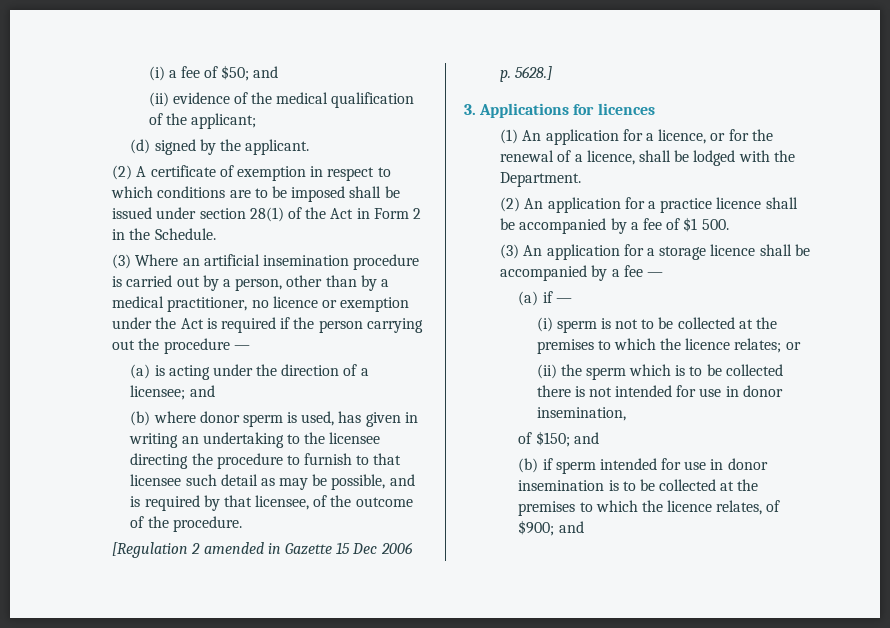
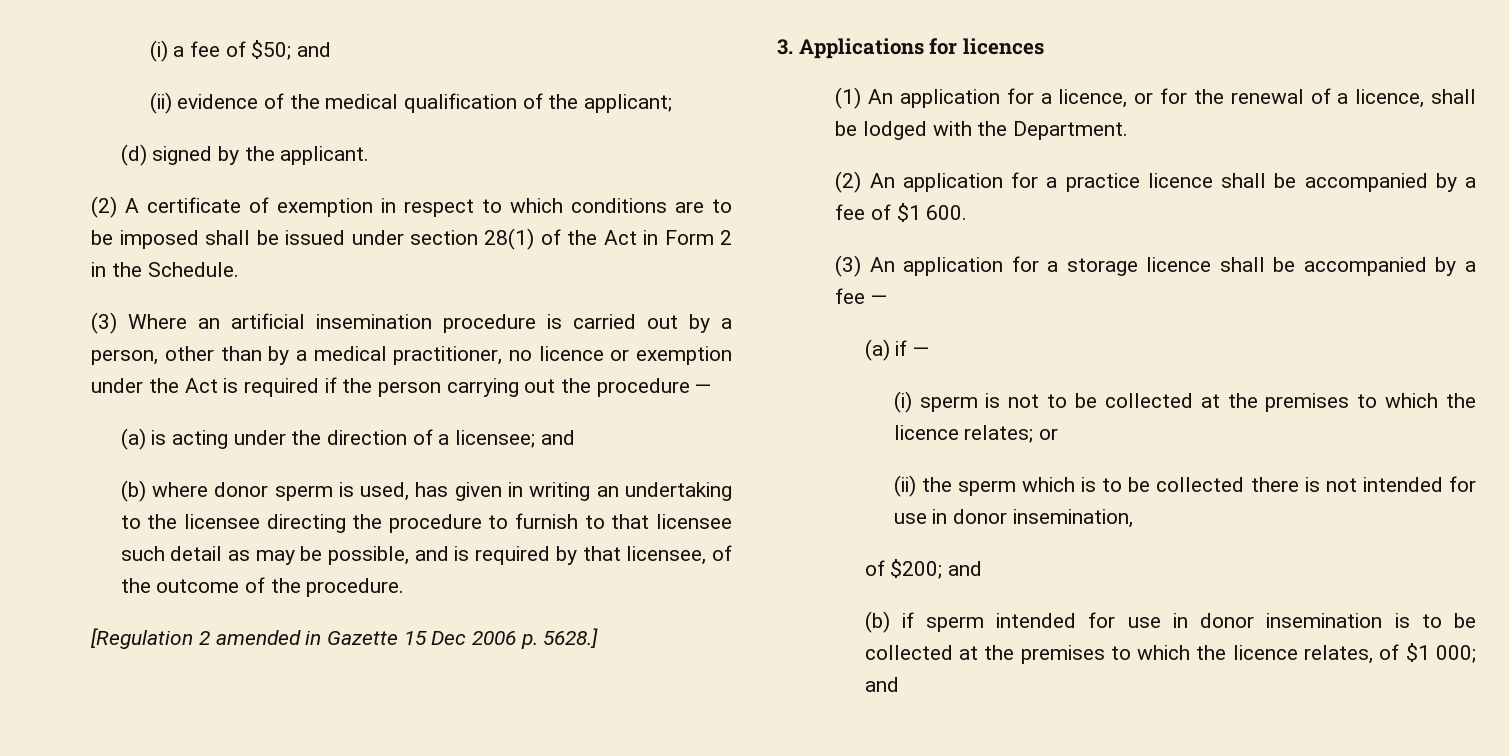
[701,219,729,230] 500. -> [926,205,968,220] 600.
[535,431,570,447] $150; -> [890,559,943,579] $200;
[518,520,555,536] $900; -> [1405,643,1476,663] $1 000;

